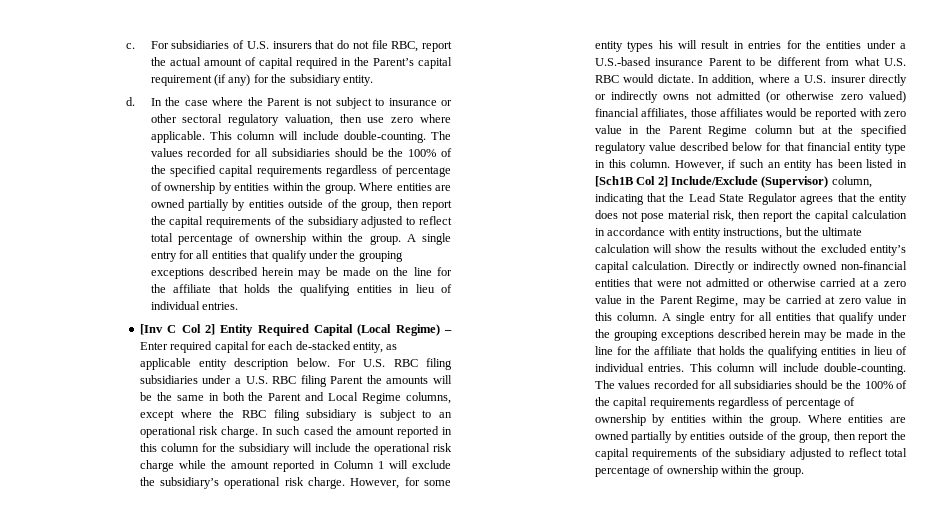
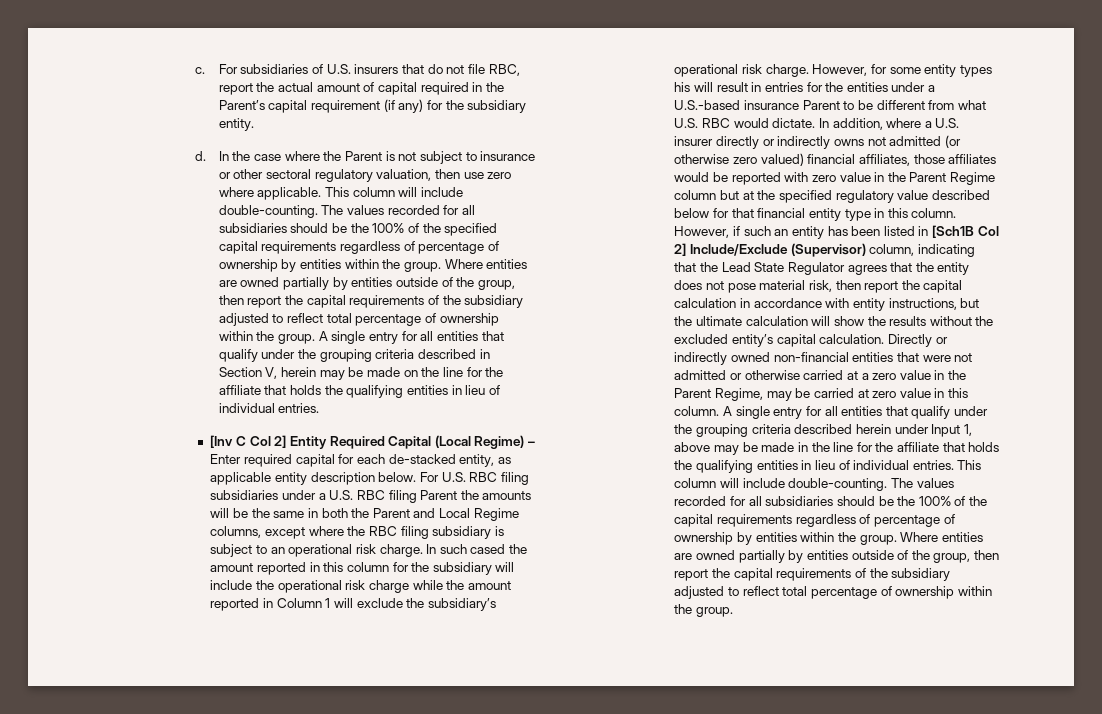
[150,267,258,279] exceptions described -> [375,349,490,359] [218,367,278,379] criteria described in Section V,
[660,329,802,341] exceptions described herein -> [751,424,972,437] [674,442,711,452] criteria described herein under Input 1, above

